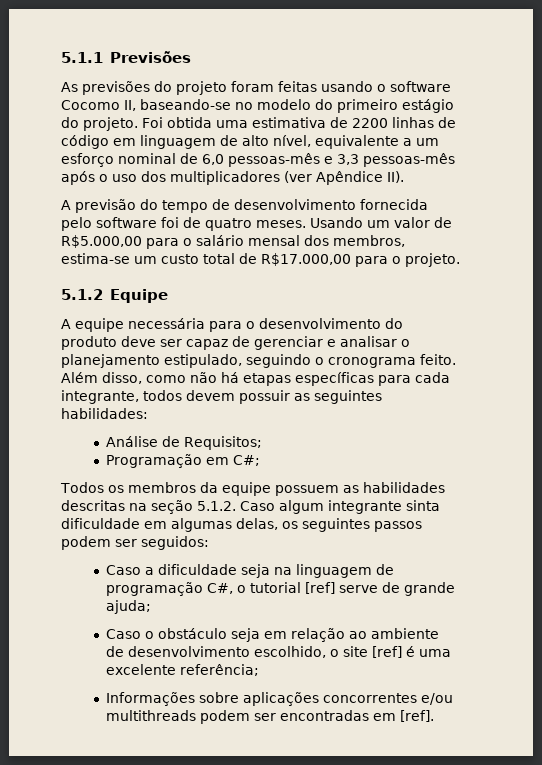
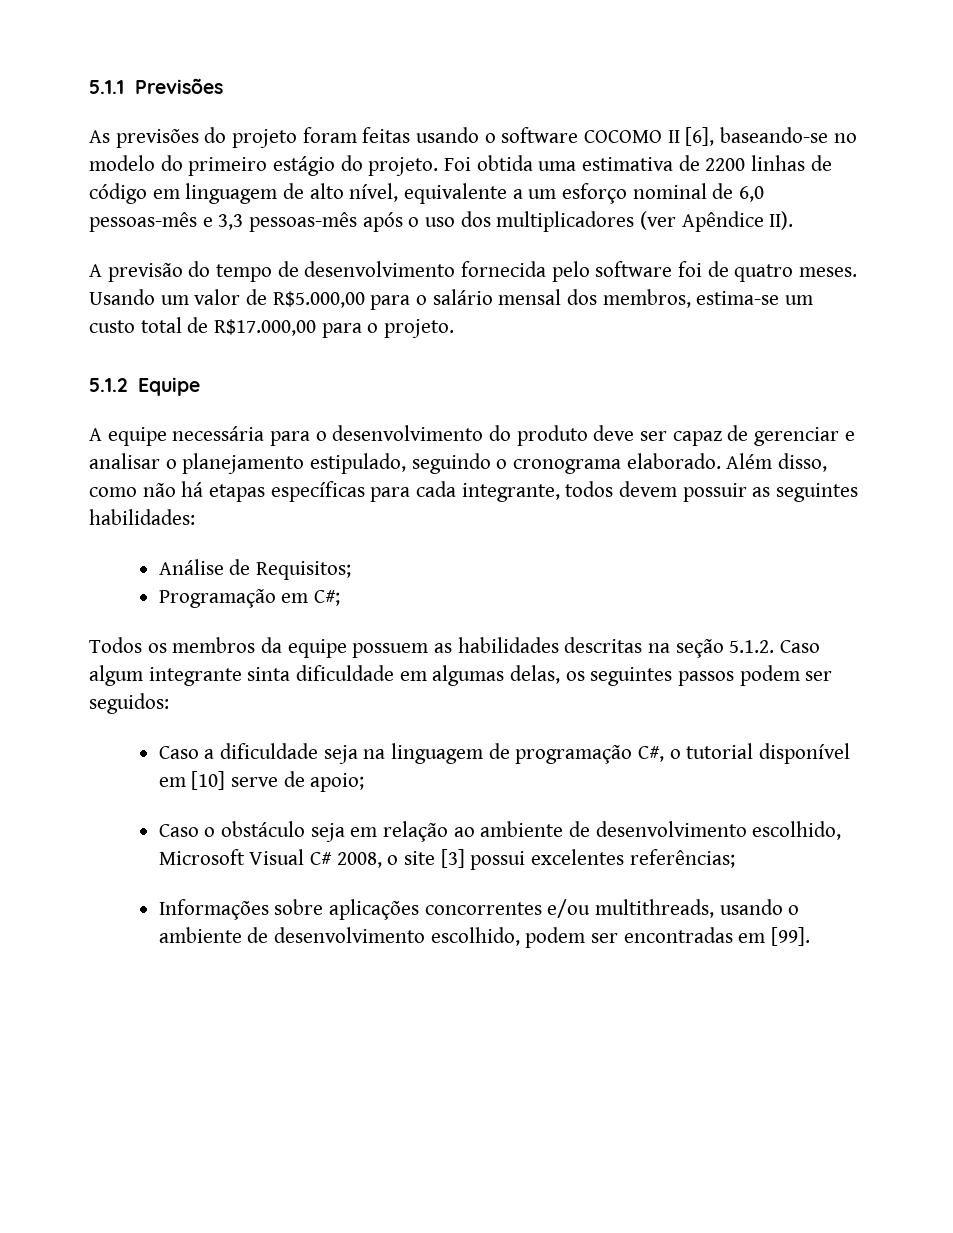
[61,100,136,111] Cocomo II, -> [584,127,715,146] COCOMO II [6],
[420,354,456,365] feito. -> [626,453,721,469] elaborado.
[304,582,455,596] [105,600,151,614] [ref] serve de grande ajuda; -> [758,743,850,764] [158,771,365,792] disponível em [10] serve de apoio;
[329,646,451,658] [105,664,259,676] o site [ref] é uma excelente referência; -> [158,849,735,870] Microsoft Visual C# 2008, o site [3] possui excelentes referências;
[105,710,196,721] multithreads -> [594,899,800,918] [158,927,520,946] multithreads, usando o ambiente de desenvolvimento escolhido,
[399,710,434,722] [ref]. -> [770,927,810,946] [99].

